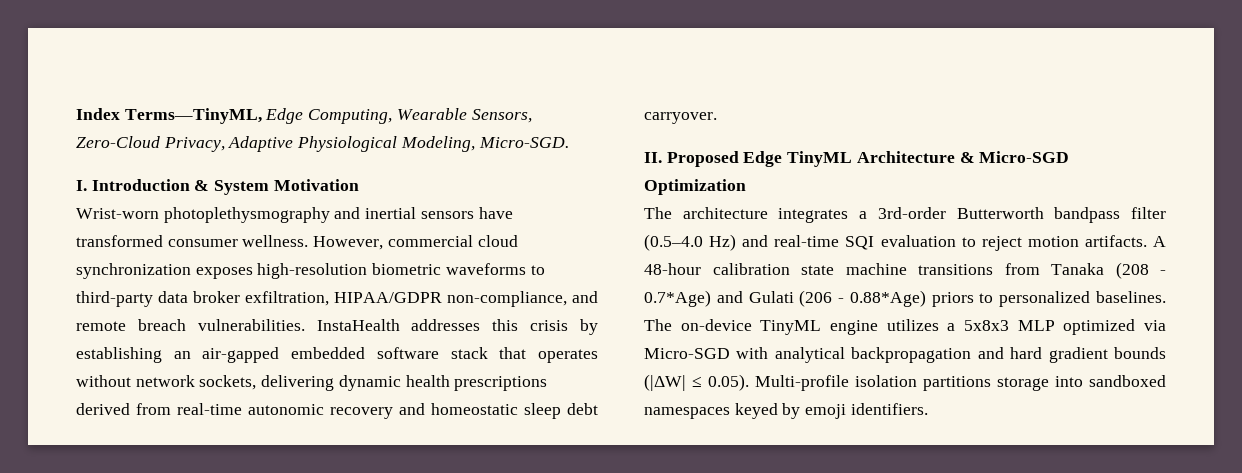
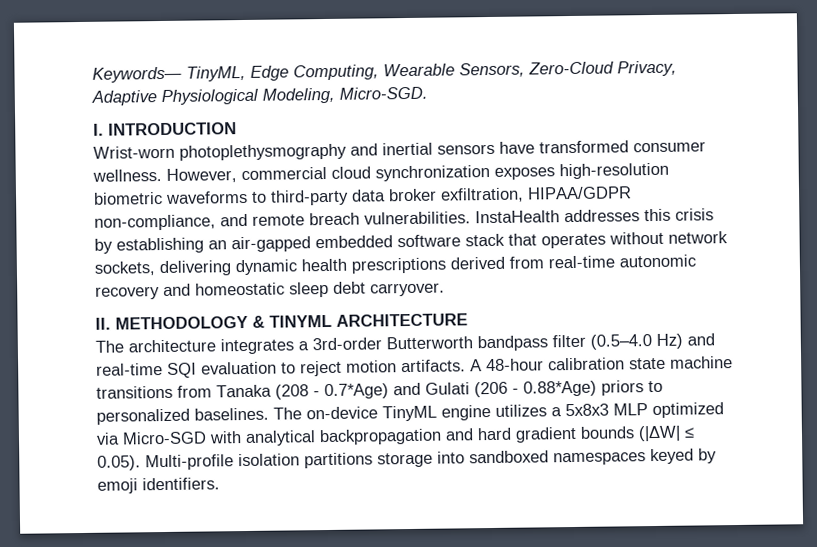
[76,108,262,124] Index Terms—TinyML, -> [92,65,246,83] Keywords— TinyML,
[91,179,359,195] Introduction & System Motivation -> [108,122,237,136] INTRODUCTION
[666,151,1070,167] [644,179,746,195] Proposed Edge TinyML Architecture & Micro-SGD Optimization -> [115,313,468,330] METHODOLOGY & TINYML ARCHITECTURE

